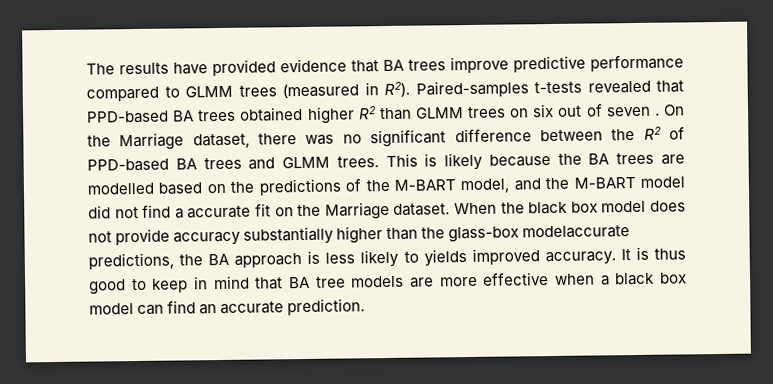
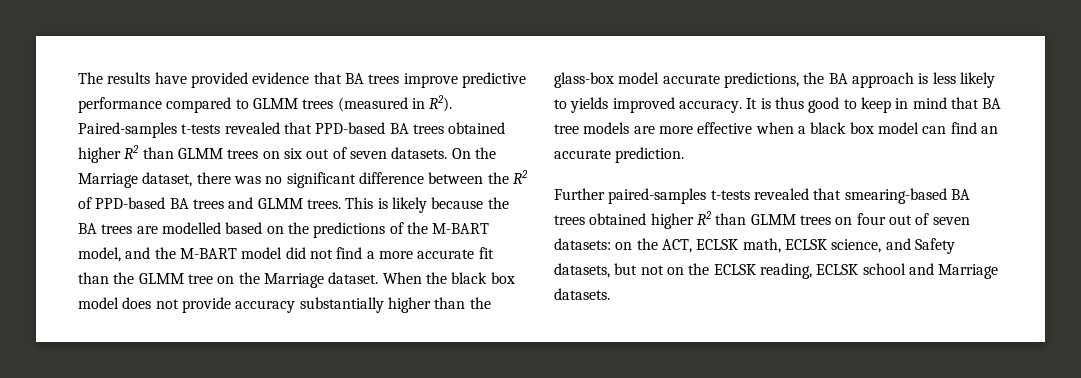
[654,113,660,116] . -> [391,147,448,159] datasets.
(184, 213) none -> [378,251,413,259] more
(271, 210) none -> [78,272,213,284] than the GLMM tree
[522,225,631,239] modelaccurate -> [618,72,720,84] model accurate
(366, 307) none -> [554,188,970,204] [554,211,970,229] [554,238,955,254] [554,263,999,279] [554,288,610,300] // Further paired-samples t-tests revealed that smearing-based BA trees obtained higher R2 than GLMM trees on four out of seven datasets: on the ACT, ECLSK math, ECLSK science, and Safety datasets, but not on the ECLSK reading, ECLSK school and Marriage datasets.

